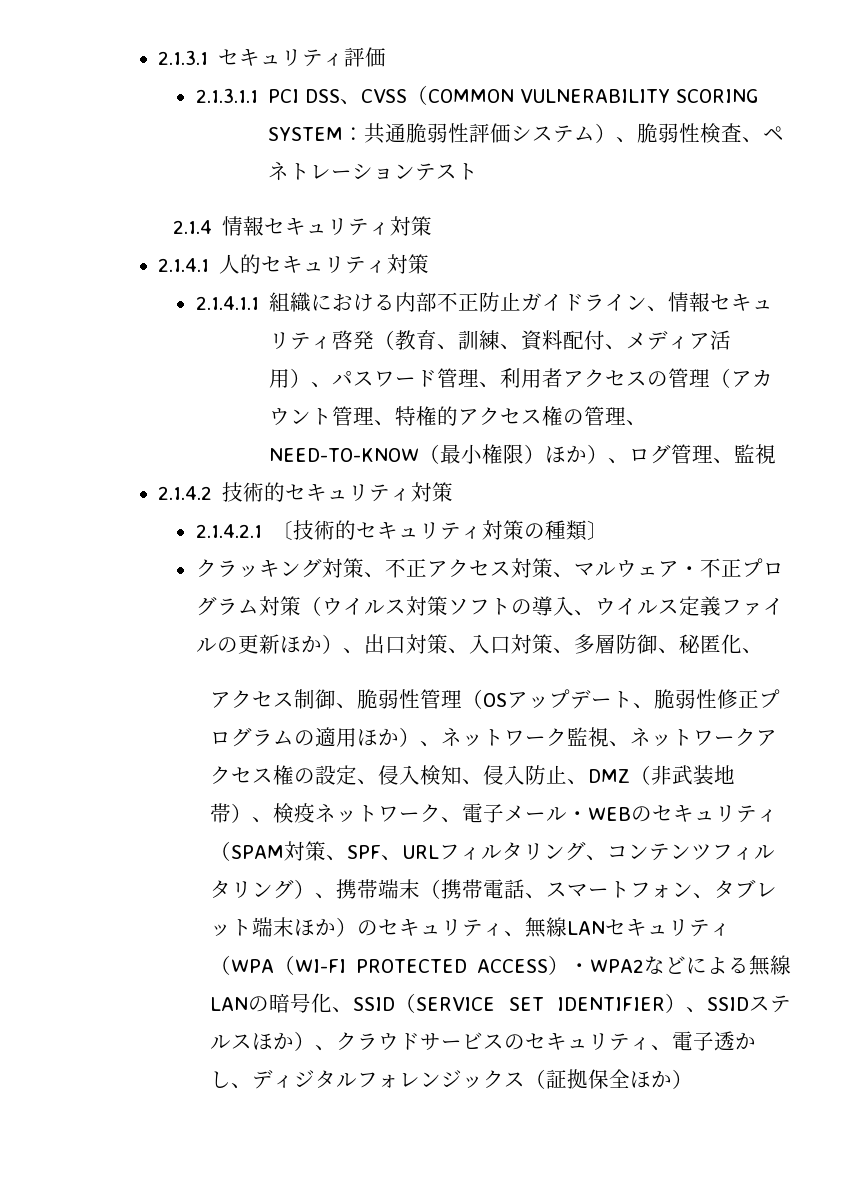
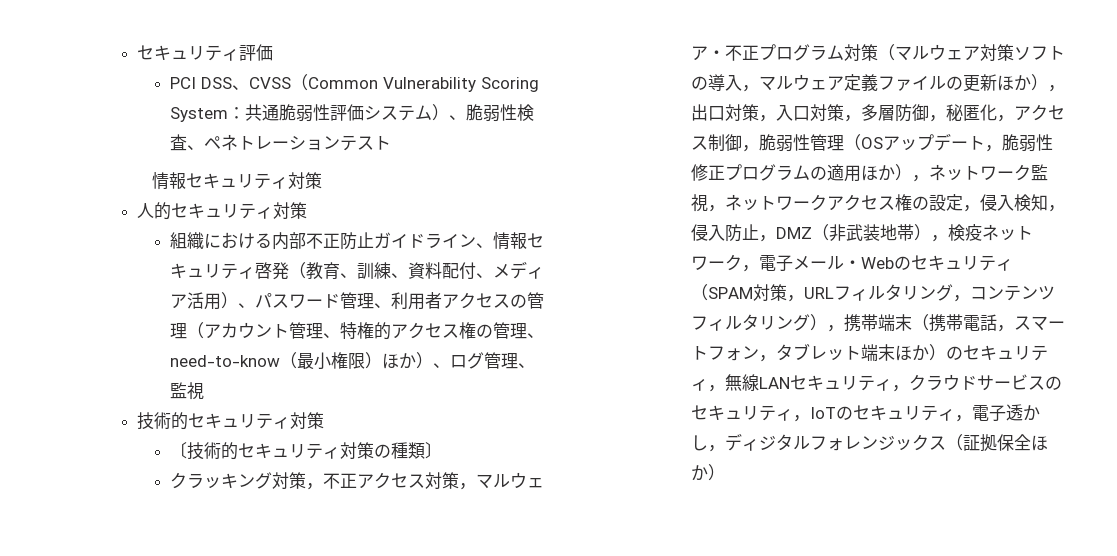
[158,50,209,65] 2.1.3.1 -> (136, 52) none
[195,88,258,103] 2.1.3.1.1 -> (273, 52) none
[427,89,759,103] [267,127,343,141] COMMON VULNERABILITY SCORING SYSTEM -> [308,77,540,92] [170,107,229,122] Common Vulnerability Scoring System
[172,220,212,234] 2.1.4 -> (392, 143) none
[158,258,210,272] 2.1.4.1 -> (322, 180) none
[195,296,259,310] 2.1.4.1.1 -> (307, 210) none
[268,448,419,462] NEED-TO-KNOW -> [170,355,281,367] need-to-know
[158,486,213,500] 2.1.4.2 -> (205, 391) none
[195,524,262,538] 2.1.4.2.1 -> (324, 420) none
[363,572,385,578] 、 -> [306,483,324,490] ，
[552,572,574,578] 、 -> [459,483,477,490] ，
[321,598,406,616] ウイルス -> [895,44,981,61] マルウェア
[573,598,679,616] 、ウイルス -> [742,74,845,92] ，マルウェア
[342,648,364,654] 、 -> [1048,85,1066,92] ，
[447,648,469,654] 、 -> [759,115,777,122] ，
[552,648,574,654] 、 -> [844,115,862,122] ，
[657,634,763,654] 、秘匿化、 // -> [929,104,1015,122] ，秘匿化，
[336,703,358,709] 、 -> [742,145,760,152] ，
[633,703,655,709] 、 -> [985,145,1003,152] ，
[420,741,442,747] 、 -> [912,175,930,182] ，
[609,741,631,747] 、 -> [708,205,726,212] ，
[357,779,379,785] 、 -> [963,205,981,212] ，
[462,779,484,785] 、 -> [1048,205,1066,212] ，
[567,779,589,785] 、 -> [759,235,777,242] ，
[252,817,274,823] 、 -> [931,235,949,242] ，
[441,817,463,823] 、 -> [742,265,760,272] ，
[588,807,632,821] WEB -> [861,257,895,269] Web
[326,845,403,861] 、SPF、 -> [787,295,805,302] ，
[586,855,608,861] 、 -> [953,295,971,302] ，
[315,893,337,899] 、 -> [827,325,845,332] ，
[525,893,547,899] 、 -> [997,325,1015,332] ，
[693,893,715,899] 、 -> [759,355,777,362] ，
[504,931,526,937] 、 -> [708,385,726,392] ，
[210,955,791,976] [210,993,791,1013] [210,1031,337,1051] （WPA（WI-FI PROTECTED ACCESS）・WPA2などによる無線LANの暗号化、SSID（SERVICE SET IDENTIFIER）、SSIDステルスほか）、 -> [892,385,910,392] ，
[651,1045,673,1051] 、 -> [793,405,973,422] ，IoTのセキュリティ，
[231,1083,253,1089] 、 -> [708,445,726,452] ，

